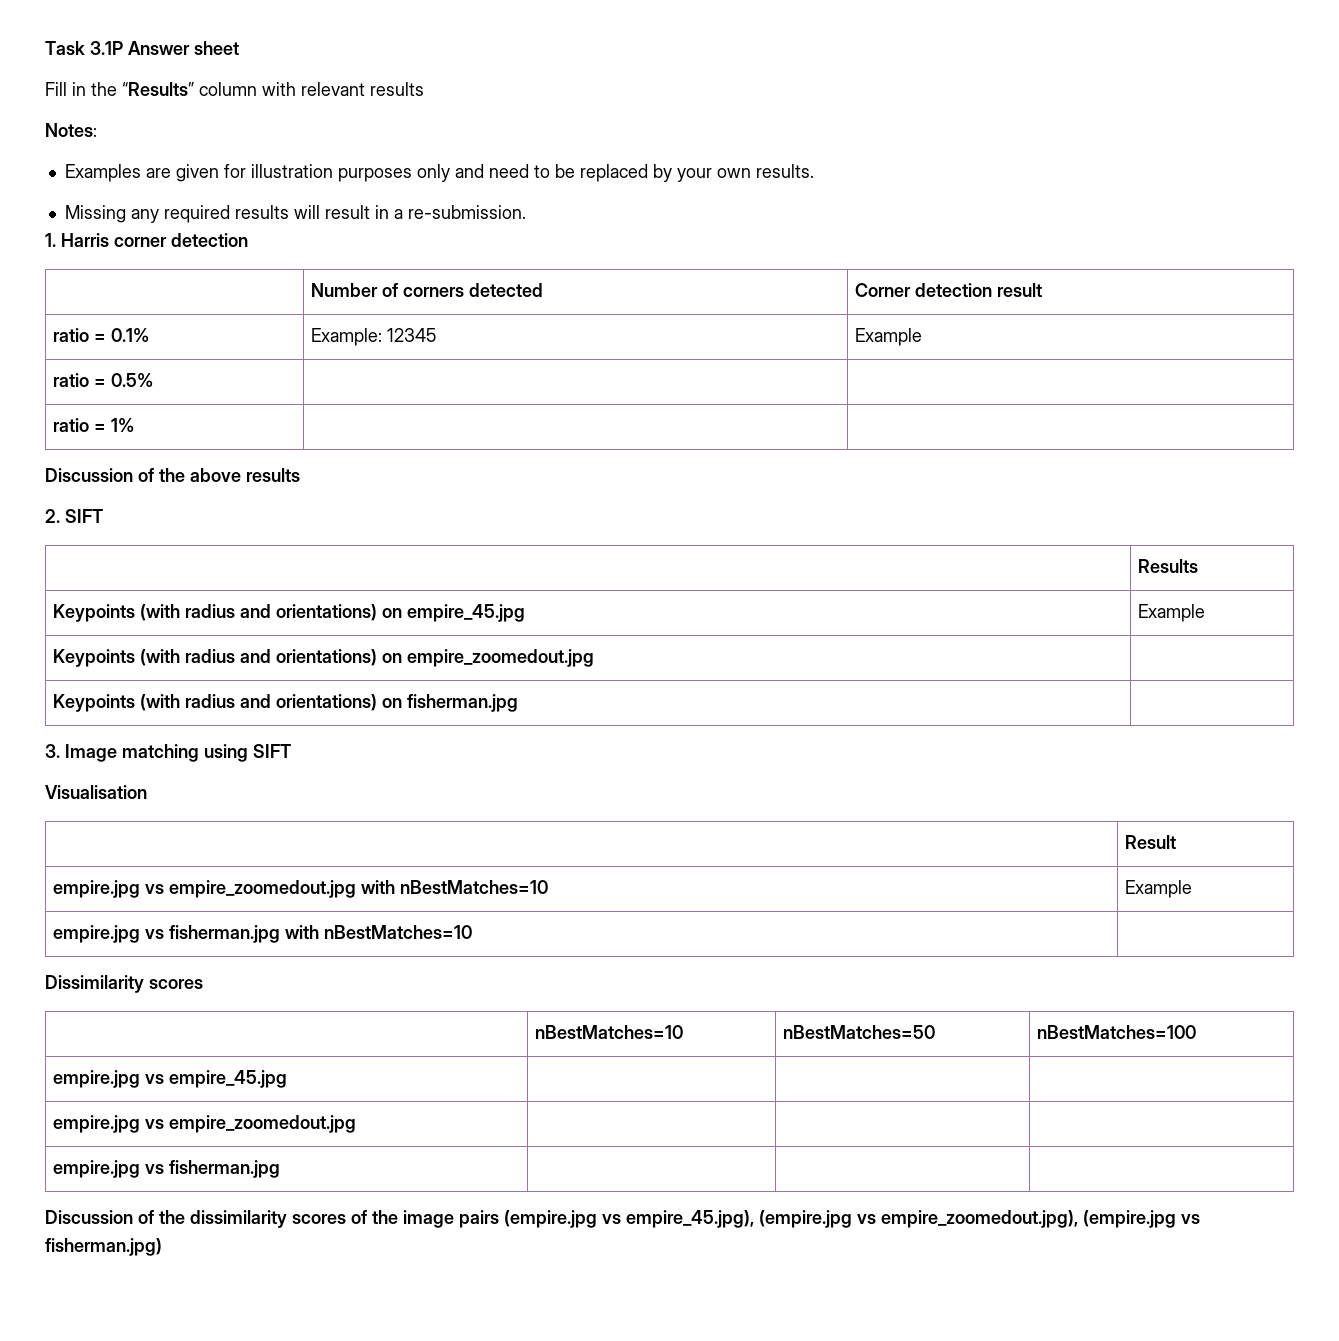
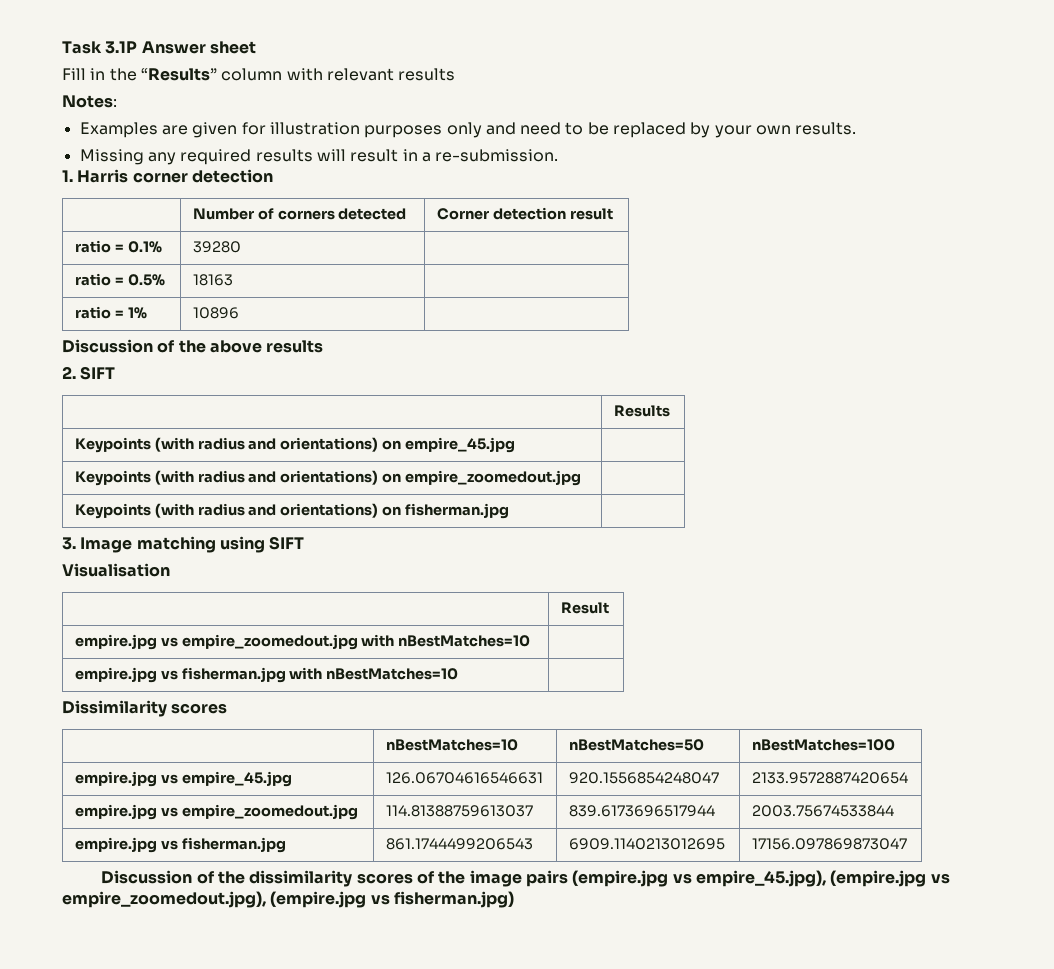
[311,328,437,346] [855,328,923,346] Example: 12345 | Example -> [192,241,241,253] 39280 |
(154, 380) none -> [192,274,233,286] 18163
(135, 425) none -> [192,307,239,319] 10896
[1138,604,1206,622] Example -> (516, 445) none
[1125,880,1193,898] Example -> (531, 641) none
(288, 1079) | | -> [385,772,543,784] [568,772,719,784] [751,772,908,784] 126.06704616546631 | 920.1556854248047 | 2133.9572887420654
(357, 1124) | | -> [385,805,533,817] [568,805,715,817] [751,805,894,817] 114.81388759613037 | 839.6173696517944 | 2003.75674533844
(281, 1169) | | -> [385,838,533,850] [568,838,725,850] [751,838,907,850] 861.1744499206543 | 6909.1140213012695 | 17156.097869873047

